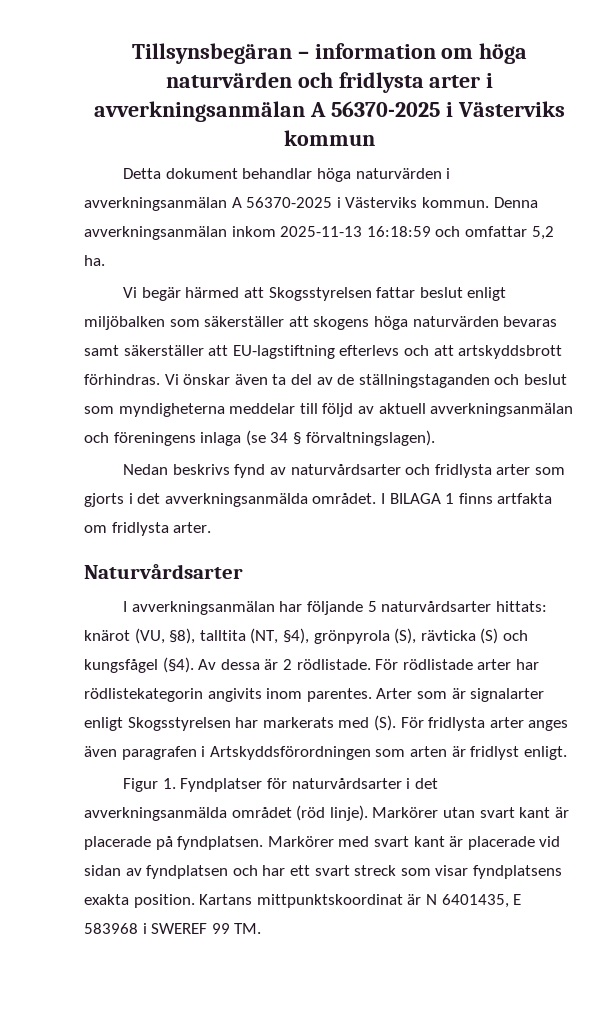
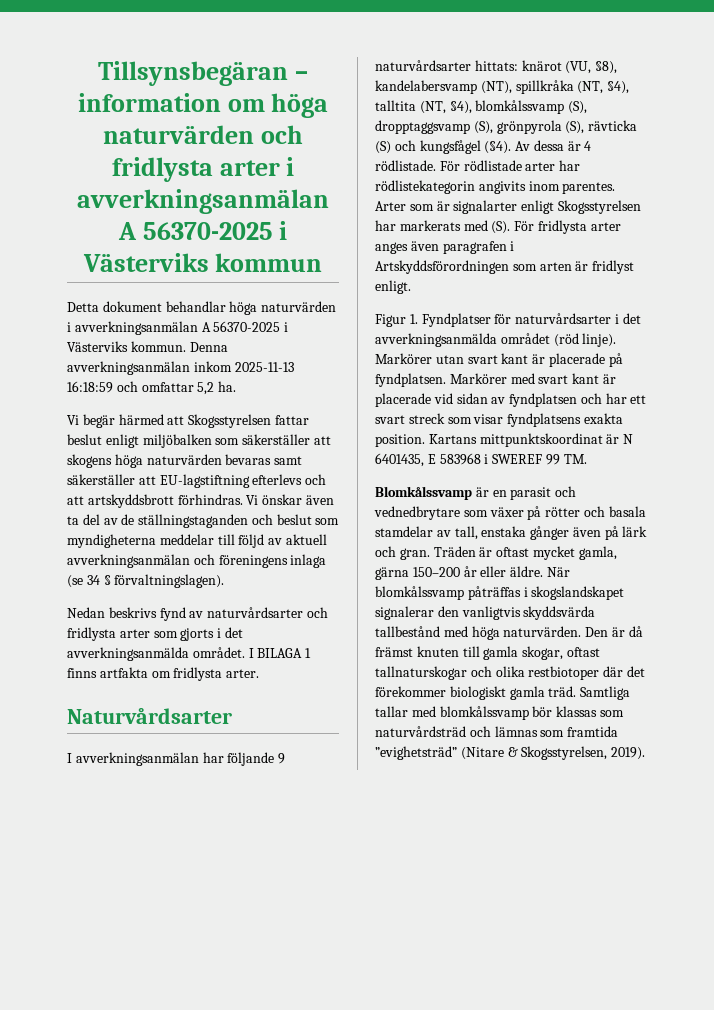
[367,601,377,612] 5 -> [278,753,286,764] 9
[199,628,309,644] talltita (NT, §4), -> [375,80,630,94] [375,100,588,114] [375,120,493,134] kandelabersvamp (NT), spillkråka (NT, §4), talltita (NT, §4), blomkålssvamp (S), dropptaggsvamp (S),
[282,659,292,670] 2 -> [584,141,592,151] 4
(262, 928) none -> [375,486,577,500] [374,506,646,520] [375,526,648,540] [375,546,617,560] [375,566,570,580] [375,586,625,600] [375,606,596,620] [375,626,643,640] [375,646,600,660] [375,666,645,680] [375,686,631,700] [375,706,624,720] [375,726,619,737] [375,746,646,760] // Blomkålssvamp är en parasit och vednedbrytare som växer på rötter och basala stamdelar av tall, enstaka gånger även på lärk och gran. Träden är oftast mycket gamla, gärna 150–200 år eller äldre. När blomkålssvamp påträffas i skogslandskapet signalerar den vanligtvis skyddsvärda tallbestånd med höga naturvärden. Den är då främst knuten till gamla skogar, oftast tallnaturskogar och olika restbiotoper där det förekommer biologiskt gamla träd. Samtliga tallar med blomkålssvamp bör klassas som naturvårdsträd och lämnas som framtida ”evighetsträd” (Nitare & Skogsstyrelsen, 2019).

